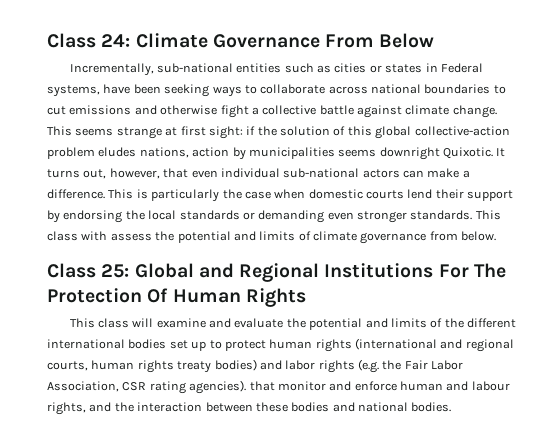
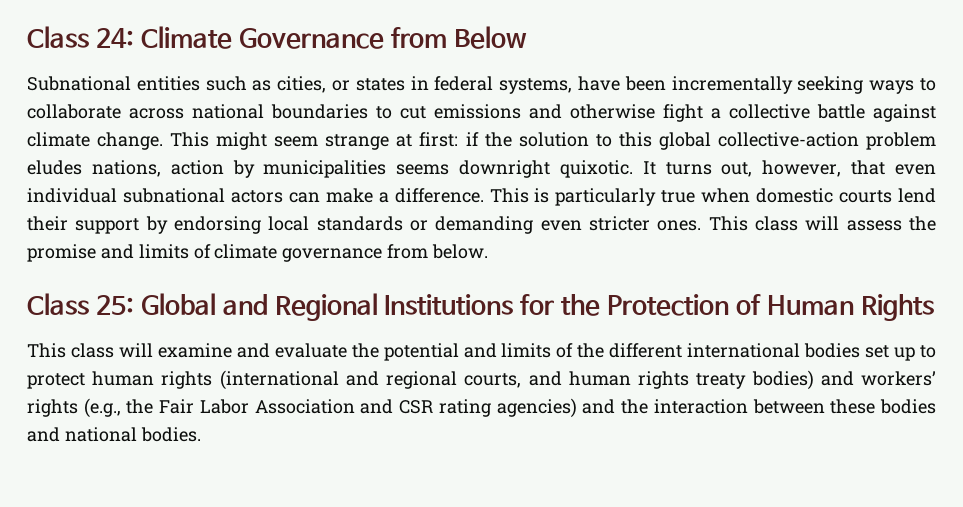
[325,34,375,48] From -> [390,27,448,48] from
[69,63,233,76] Incrementally, sub-national -> [27,76,131,91] Subnational
[334,63,367,73] cities -> [277,76,327,93] cities,
[440,63,483,73] Federal -> [434,76,494,91] federal
(161, 89) none -> [671,76,793,94] incrementally
[75,126,243,139] seems strange at first sight: -> [216,132,459,150] might seem strange at first:
[333,126,346,136] of -> [595,134,612,147] to
[443,147,493,159] Quixotic. -> [559,160,633,178] quixotic.
[283,168,360,178] sub-national -> [122,188,225,203] subnational
[222,189,271,199] the case -> [661,190,696,203] true
[125,210,145,220] the -> (261, 225) none
[357,210,501,223] [47,231,108,241] stronger standards. This class with -> [589,216,840,231] stricter ones. This class will
[177,231,231,243] potential -> [27,244,96,262] promise
[438,263,506,278] [47,288,169,303] For The Protection Of -> [520,294,761,316] for the Protection of
(88, 366) none -> [528,371,562,386] and
[285,359,464,373] [47,380,510,394] [47,402,86,415] labor rights (e.g. the Fair Labor Association, CSR rating agencies). that monitor and enforce human and labour rights, -> [861,371,937,386] [27,398,577,418] workers’ rights (e.g., the Fair Labor Association and CSR rating agencies)

